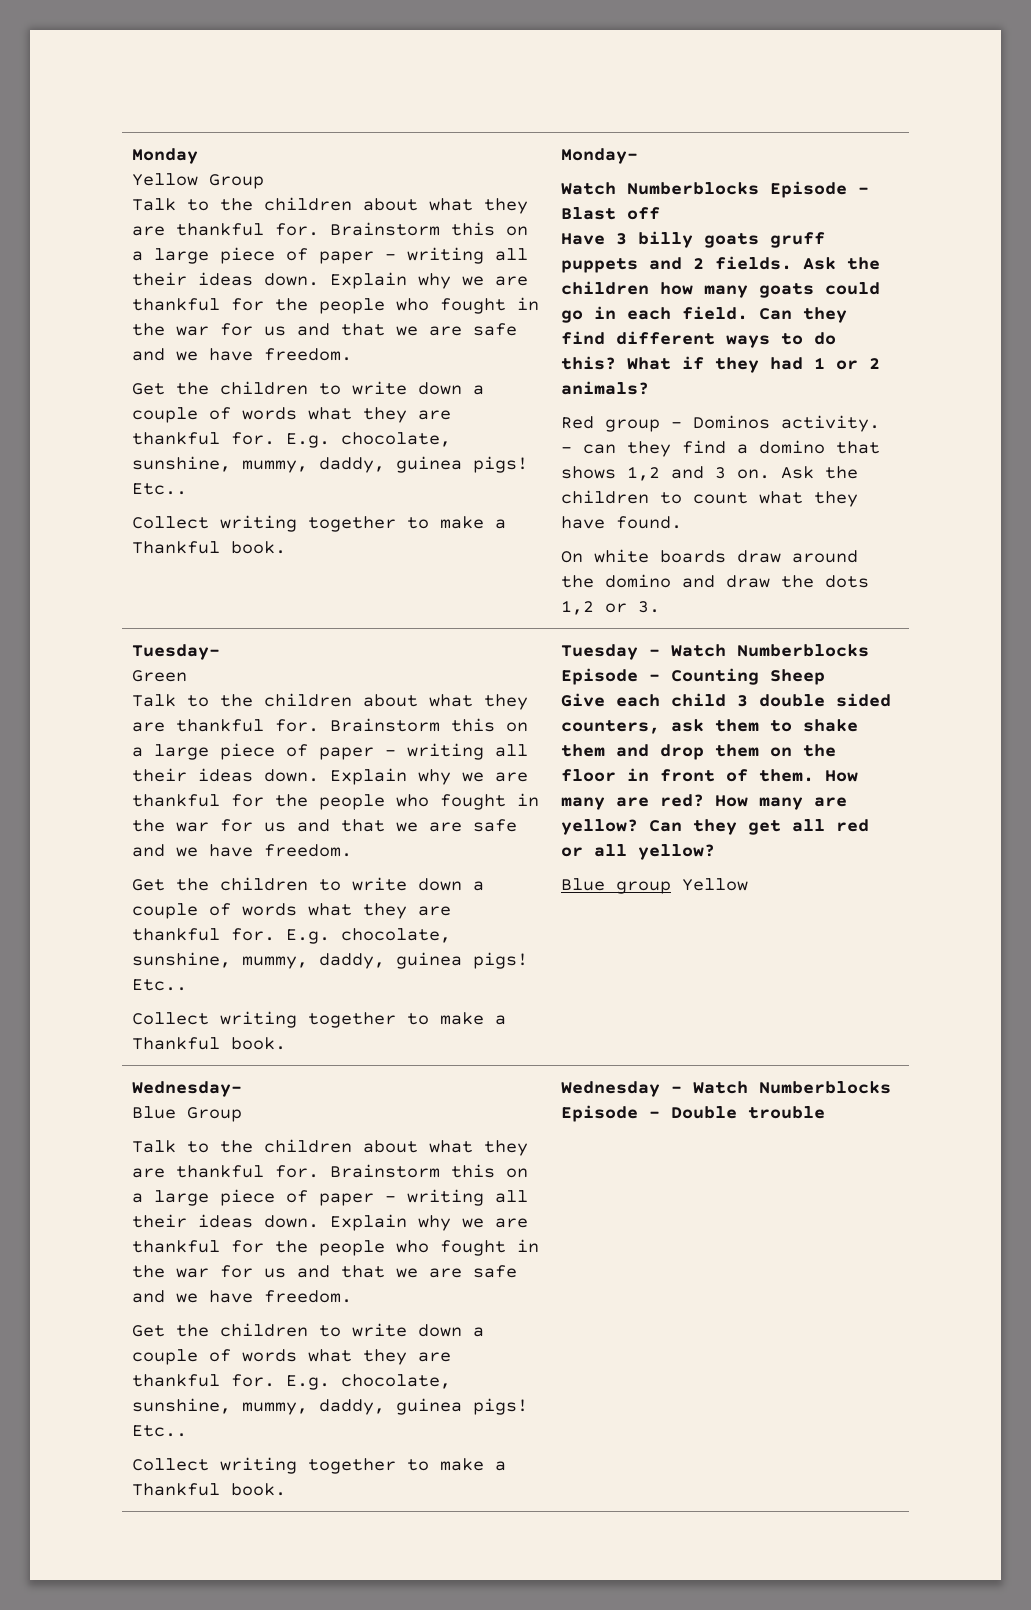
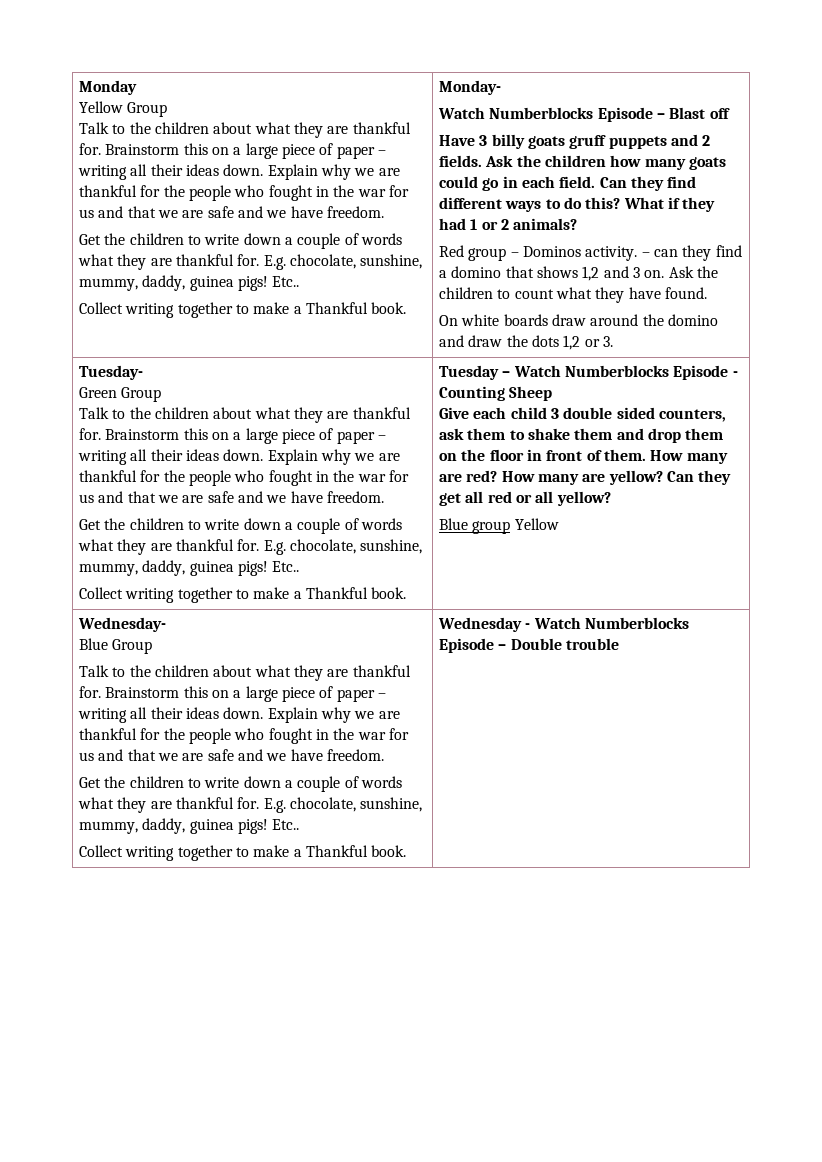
(188, 676) none -> [121,387,162,402] Group

